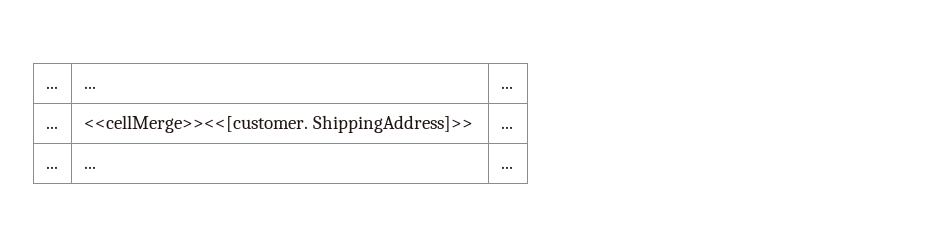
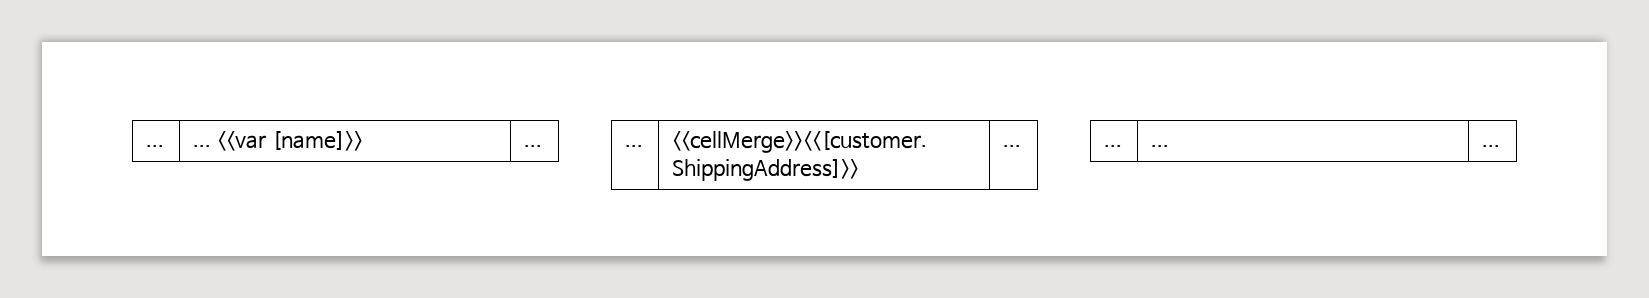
[45,86,58,89] [83,86,96,89] ... | ... -> [146,145,165,147] [193,131,363,151] ... | ... <<var [name]>>

